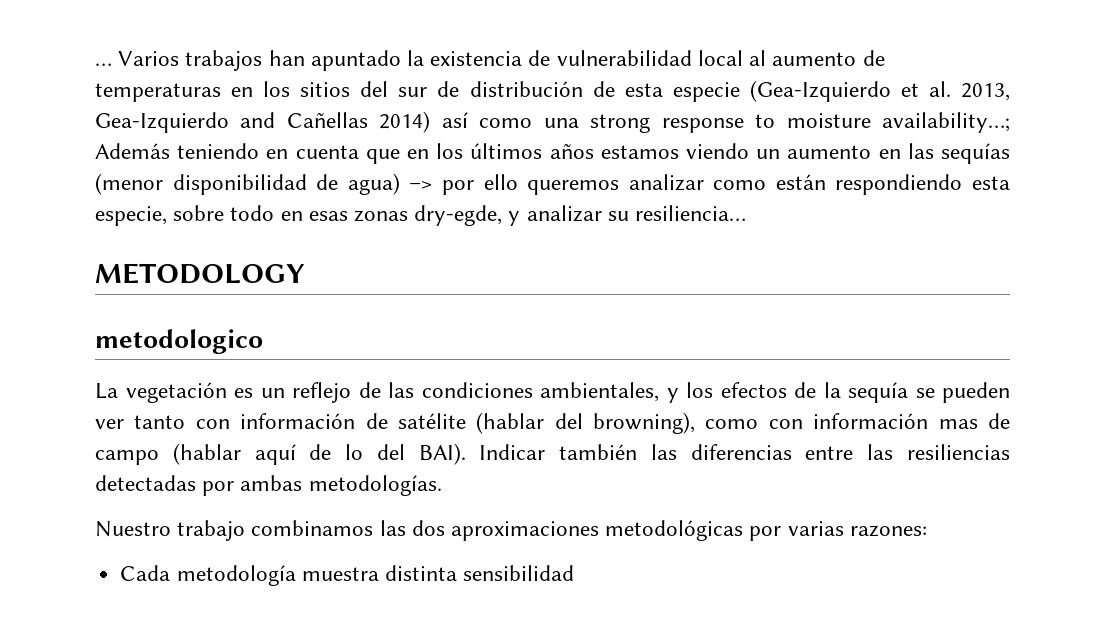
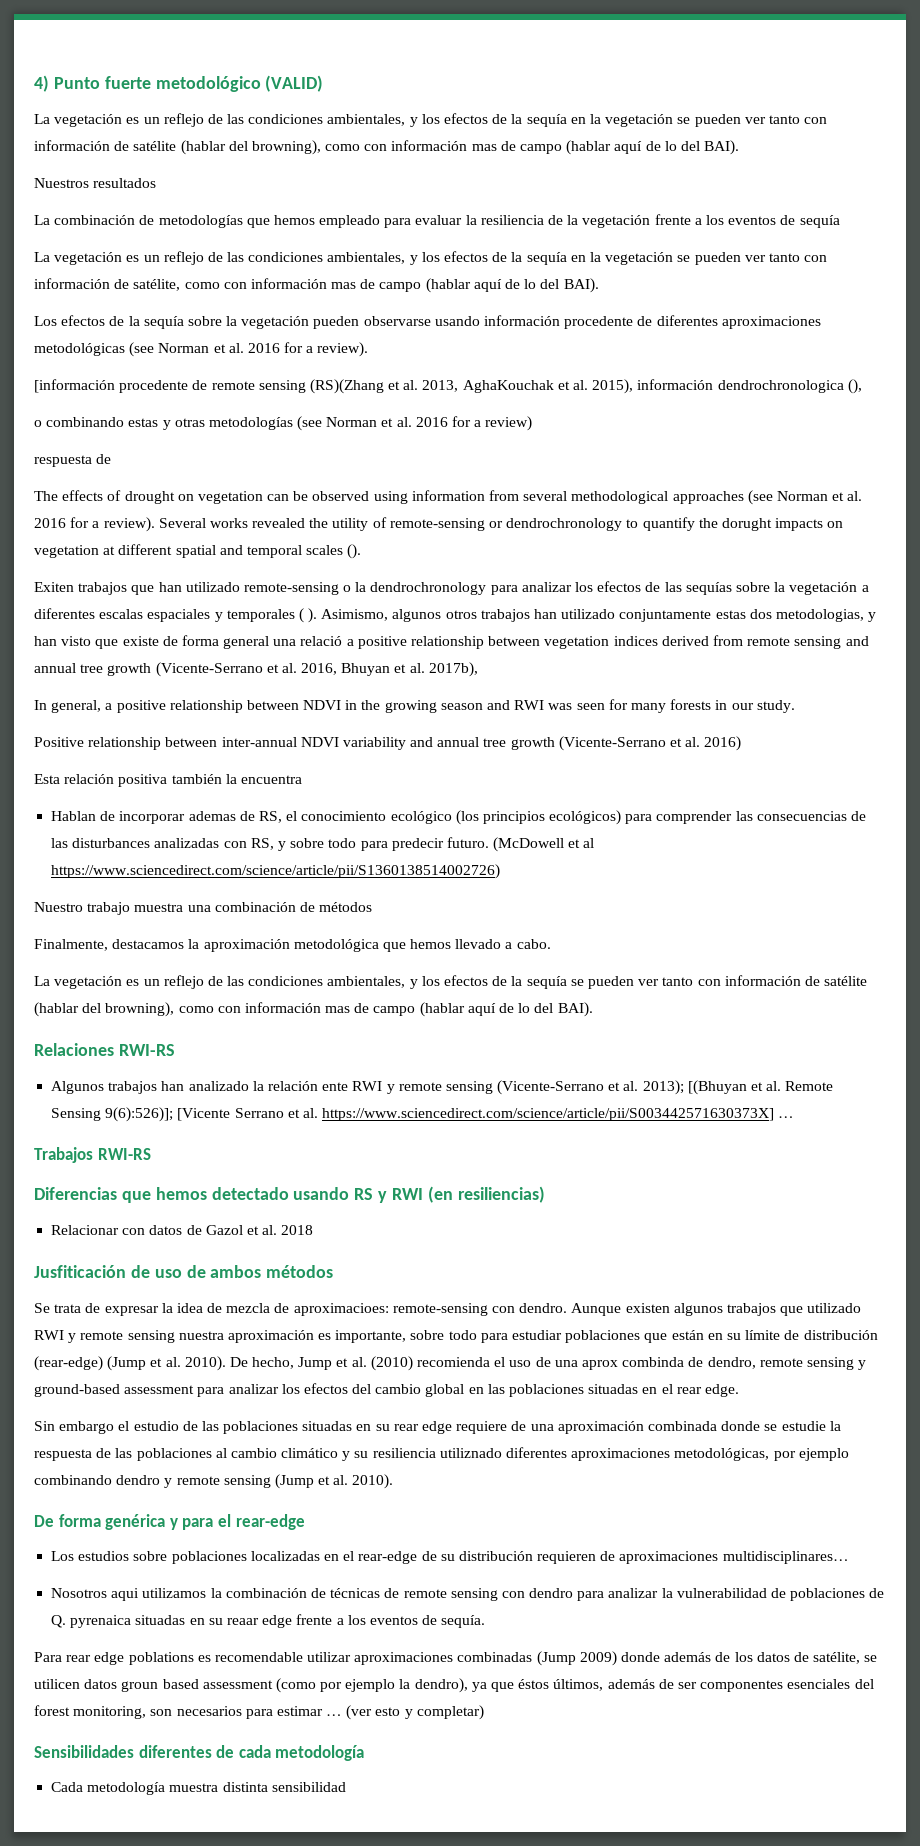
[95,50,885,71] [95,80,1010,102] [95,111,1010,133] [95,143,1011,164] [95,173,1011,195] [95,205,747,226] [95,263,305,284] [95,329,263,354] … Varios trabajos han apuntado la existencia de vulnerabilidad local al aumento de temperaturas en los sitios del sur de distribución de esta especie (Gea-Izquierdo et al. 2013, Gea-Izquierdo and Cañellas 2014) así como una strong response to moisture availability…; Además teniendo en cuenta que en los últimos años estamos viendo un aumento en las sequías (menor disponibilidad de agua) –> por ello queremos analizar como están respondiendo esta especie, sobre todo en esas zonas dry-egde, y analizar su resiliencia… // METODOLOGY // metodologico -> [34,75,324,92] [34,113,828,127] [34,140,740,155] [34,178,157,188] [34,214,840,228] [34,251,828,265] [34,278,599,293] [34,315,821,329] [34,342,369,357] [34,379,862,394] [34,416,533,431] [34,454,112,467] [34,490,863,505] [34,517,844,532] [34,544,362,559] [34,581,869,595] [34,608,877,623] [34,635,869,649] [34,662,478,677] [34,699,795,713] [34,736,742,751] [34,774,302,787] [51,810,867,825] [51,837,595,852] [51,864,501,879] [34,902,373,915] [34,939,551,952] 4) Punto fuerte metodológico (VALID) // La vegetación es un reflejo de las condiciones ambientales, y los efectos de la sequía en la vegetación se pueden ver tanto con información de satélite (hablar del browning), como con información mas de campo (hablar aquí de lo del BAI). // Nuestros resultados // La combinación de metodologías que hemos empleado para evaluar la resiliencia de la vegetación frente a los eventos de sequía // La vegetación es un reflejo de las condiciones ambientales, y los efectos de la sequía en la vegetación se pueden ver tanto con información de satélite, como con información mas de campo (hablar aquí de lo del BAI). // Los efectos de la sequía sobre la vegetación pueden observarse usando información procedente de diferentes aproximaciones metodológicas (see Norman et al. 2016 for a review). // [información procedente de remote sensing (RS)(Zhang et al. 2013, AghaKouchak et al. 2015), información dendrochronologica (), // o combinando estas y otras metodologías (see Norman et al. 2016 for a review) // respuesta de // The effects of drought on vegetation can be observed using information from several methodological approaches (see Norman et al. 2016 for a review). Several works revealed the utility of remote-sensing or dendrochronology to quantify the dorught impacts on vegetation at different spatial and temporal scales (). // Exiten trabajos que han utilizado remote-sensing o la dendrochronology para analizar los efectos de las sequías sobre la vegetación a diferentes escalas espaciales y temporales ( ). Asimismo, algunos otros trabajos han utilizado conjuntamente estas dos metodologias, y han visto que existe de forma general una relació a positive relationship between vegetation indices derived from remote sensing and annual tree growth (Vicente-Serrano et al. 2016, Bhuyan et al. 2017b), // In general, a positive relationship between NDVI in the growing season and RWI was seen for many forests in our study. // Positive relationship between inter-annual NDVI variability and annual tree growth (Vicente-Serrano et al. 2016) // Esta relación positiva también la encuentra // Hablan de incorporar ademas de RS, el conocimiento ecológico (los principios ecológicos) para comprender las consecuencias de las disturbances analizadas con RS, y sobre todo para predecir futuro. (McDowell et al https://www.sciencedirect.com/science/article/pii/S1360138514002726) // Nuestro trabajo muestra una combinación de métodos // Finalmente, destacamos la aproximación metodológica que hemos llevado a cabo.
[479,444,1010,460] [95,475,442,496] [95,520,927,541] Indicar también las diferencias entre las resiliencias detectadas por ambas metodologías. // Nuestro trabajo combinamos las dos aproximaciones metodológicas por varias razones: -> [34,1043,175,1056] [51,1080,834,1095] [51,1107,795,1122] [34,1147,151,1163] [34,1186,545,1203] [51,1225,314,1235] [34,1265,334,1278] [34,1303,862,1316] [34,1330,878,1343] [34,1356,867,1371] [34,1383,739,1397] [34,1421,841,1434] [34,1447,849,1461] [34,1474,394,1489] [34,1514,305,1530] [51,1551,849,1564] [51,1588,885,1601] [51,1614,486,1628] [34,1651,878,1666] [34,1678,874,1693] [34,1705,484,1720] [34,1745,365,1761] // Relaciones RWI-RS // Algunos trabajos han analizado la relación ente RWI y remote sensing (Vicente-Serrano et al. 2013); [(Bhuyan et al. Remote Sensing 9(6):526)]; [Vicente Serrano et al. https://www.sciencedirect.com/science/article/pii/S003442571630373X] … // Trabajos RWI-RS // Diferencias que hemos detectado usando RS y RWI (en resiliencias) // Relacionar con datos de Gazol et al. 2018 // Jusfiticación de uso de ambos métodos // Se trata de expresar la idea de mezcla de aproximacioes: remote-sensing con dendro. Aunque existen algunos trabajos que utilizado RWI y remote sensing nuestra aproximación es importante, sobre todo para estudiar poblaciones que están en su límite de distribución (rear-edge) (Jump et al. 2010). De hecho, Jump et al. (2010) recomienda el uso de una aprox combinda de dendro, remote sensing y ground-based assessment para analizar los efectos del cambio global en las poblaciones situadas en el rear edge. // Sin embargo el estudio de las poblaciones situadas en su rear edge requiere de una aproximación combinada donde se estudie la respuesta de las poblaciones al cambio climático y su resiliencia utiliznado diferentes aproximaciones metodológicas, por ejemplo combinando dendro y remote sensing (Jump et al. 2010). // De forma genérica y para el rear-edge // Los estudios sobre poblaciones localizadas en el rear-edge de su distribución requieren de aproximaciones multidisciplinares… // Nosotros aqui utilizamos la combinación de técnicas de remote sensing con dendro para analizar la vulnerabilidad de poblaciones de Q. pyrenaica situadas en su reaar edge frente a los eventos de sequía. // Para rear edge poblations es recomendable utilizar aproximaciones combinadas (Jump 2009) donde además de los datos de satélite, se utilicen datos groun based assessment (como por ejemplo la dendro), ya que éstos últimos, además de ser componentes esenciales del forest monitoring, son necesarios para estimar … (ver esto y completar) // Sensibilidades diferentes de cada metodología

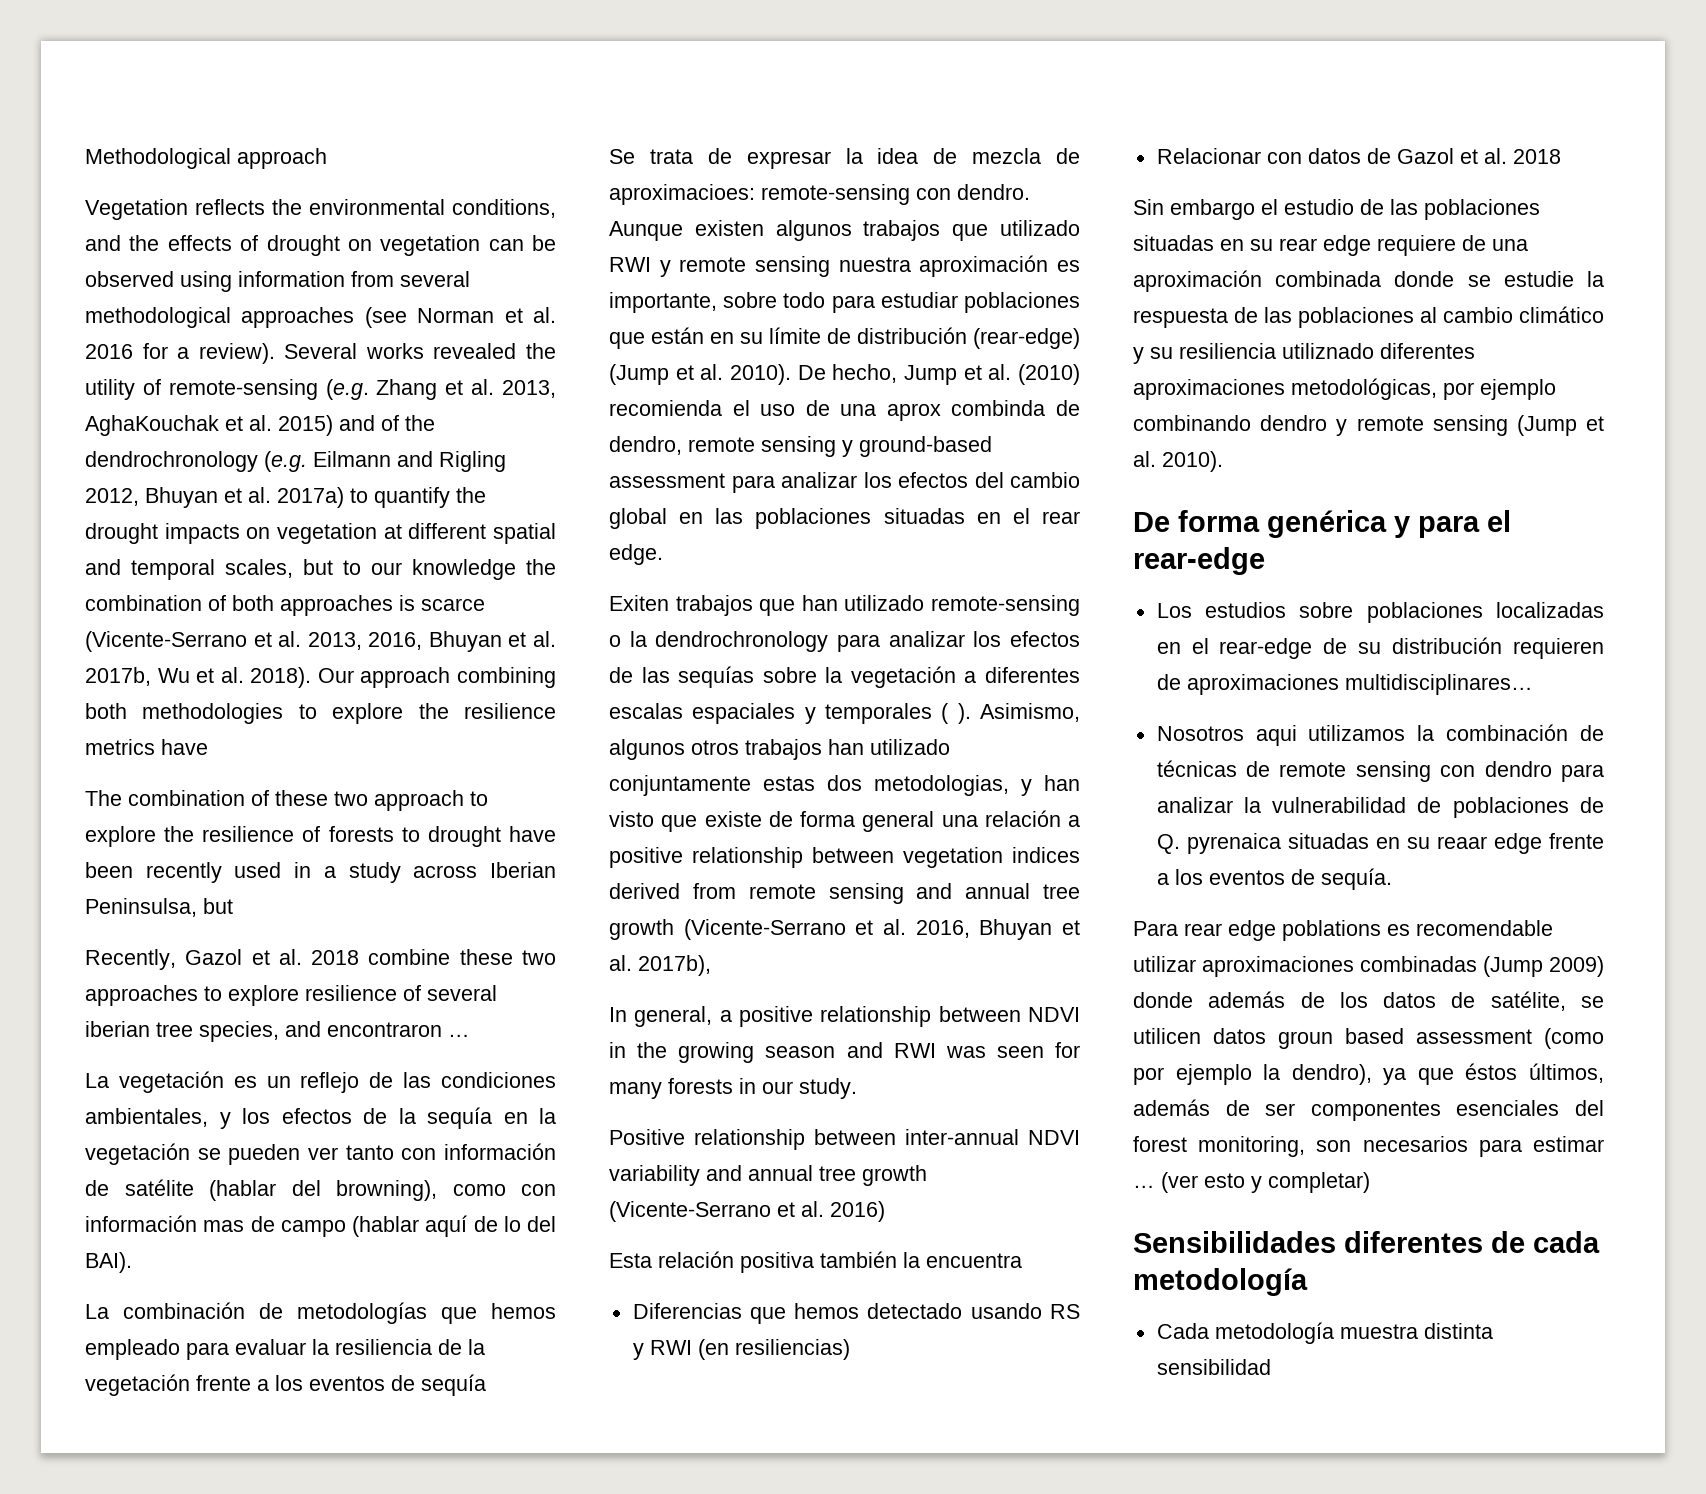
[34,75,324,92] 4) Punto fuerte metodológico (VALID) -> [85,148,327,169] [85,199,556,220] [85,235,556,256] [85,271,470,292] [85,307,556,328] [85,343,556,364] [85,379,556,400] [85,415,435,436] [85,451,506,472] [85,487,486,508] [85,523,556,544] [85,559,556,580] [85,595,485,616] [85,631,556,652] [85,667,556,688] [85,703,556,724] [85,739,208,755] [85,790,488,811] [85,826,556,847] [85,862,556,883] [85,898,233,917] [85,949,556,970] [85,985,497,1006] [85,1021,470,1042] Methodological approach // Vegetation reflects the environmental conditions, and the effects of drought on vegetation can be observed using information from several methodological approaches (see Norman et al. 2016 for a review). Several works revealed the utility of remote-sensing (e.g. Zhang et al. 2013, AghaKouchak et al. 2015) and of the dendrochronology (e.g. Eilmann and Rigling 2012, Bhuyan et al. 2017a) to quantify the drought impacts on vegetation at different spatial and temporal scales, but to our knowledge the combination of both approaches is scarce (Vicente-Serrano et al. 2013, 2016, Bhuyan et al. 2017b, Wu et al. 2018). Our approach combining both methodologies to explore the resilience metrics have // The combination of these two approach to explore the resilience of forests to drought have been recently used in a study across Iberian Peninsulsa, but // Recently, Gazol et al. 2018 combine these two approaches to explore resilience of several iberian tree species, and encontraron …
[34,178,157,188] // Nuestros resultados -> (132, 1262) none
[34,251,828,265] [34,278,599,293] [34,315,821,329] [34,342,369,357] [34,379,862,394] [34,416,533,431] [34,454,112,467] [34,490,863,505] [34,517,844,532] [34,544,362,559] [34,581,869,595] [34,608,877,623] [34,635,869,649] [34,662,478,677] [34,699,795,713] [34,736,742,751] [34,774,302,787] [51,810,867,825] [51,837,595,852] [51,864,501,879] [34,902,373,915] [34,939,551,952] [34,975,868,989] [34,1002,593,1017] [34,1043,175,1056] [51,1080,834,1095] [51,1107,795,1122] [34,1147,151,1163] [34,1186,545,1203] [51,1225,314,1235] [34,1265,334,1278] // La vegetación es un reflejo de las condiciones ambientales, y los efectos de la sequía en la vegetación se pueden ver tanto con información de satélite, como con información mas de campo (hablar aquí de lo del BAI). // Los efectos de la sequía sobre la vegetación pueden observarse usando información procedente de diferentes aproximaciones metodológicas (see Norman et al. 2016 for a review). // [información procedente de remote sensing (RS)(Zhang et al. 2013, AghaKouchak et al. 2015), información dendrochronologica (), // o combinando estas y otras metodologías (see Norman et al. 2016 for a review) // respuesta de // The effects of drought on vegetation can be observed using information from several methodological approaches (see Norman et al. 2016 for a review). Several works revealed the utility of remote-sensing or dendrochronology to quantify the dorught impacts on vegetation at different spatial and temporal scales (). // Exiten trabajos que han utilizado remote-sensing o la dendrochronology para analizar los efectos de las sequías sobre la vegetación a diferentes escalas espaciales y temporales ( ). Asimismo, algunos otros trabajos han utilizado conjuntamente estas dos metodologias, y han visto que existe de forma general una relació a positive relationship between vegetation indices derived from remote sensing and annual tree growth (Vicente-Serrano et al. 2016, Bhuyan et al. 2017b), // In general, a positive relationship between NDVI in the growing season and RWI was seen for many forests in our study. // Positive relationship between inter-annual NDVI variability and annual tree growth (Vicente-Serrano et al. 2016) // Esta relación positiva también la encuentra // Hablan de incorporar ademas de RS, el conocimiento ecológico (los principios ecológicos) para comprender las consecuencias de las disturbances analizadas con RS, y sobre todo para predecir futuro. (McDowell et al https://www.sciencedirect.com/science/article/pii/S1360138514002726) // Nuestro trabajo muestra una combinación de métodos // Finalmente, destacamos la aproximación metodológica que hemos llevado a cabo. // La vegetación es un reflejo de las condiciones ambientales, y los efectos de la sequía se pueden ver tanto con información de satélite (hablar del browning), como con información mas de campo (hablar aquí de lo del BAI). // Relaciones RWI-RS // Algunos trabajos han analizado la relación ente RWI y remote sensing (Vicente-Serrano et al. 2013); [(Bhuyan et al. Remote Sensing 9(6):526)]; [Vicente Serrano et al. https://www.sciencedirect.com/science/article/pii/S003442571630373X] … // Trabajos RWI-RS // Diferencias que hemos detectado usando RS y RWI (en resiliencias) // Relacionar con datos de Gazol et al. 2018 // Jusfiticación de uso de ambos métodos -> (486, 1385) none
(739, 1390) none -> [609,595,1080,616] [609,631,1080,652] [609,666,1080,688] [609,703,1080,724] [609,739,950,760] [609,775,1080,796] [609,810,1080,832] [609,847,1080,868] [609,883,1080,904] [609,919,1080,940] [609,955,711,976] [609,1006,1080,1027] [609,1042,1080,1063] [609,1078,857,1099] [609,1129,1080,1150] [609,1165,927,1186] [609,1201,885,1222] [609,1251,1022,1273] [632,1303,1080,1324] [632,1339,850,1360] [1156,148,1561,164] // Exiten trabajos que han utilizado remote-sensing o la dendrochronology para analizar los efectos de las sequías sobre la vegetación a diferentes escalas espaciales y temporales ( ). Asimismo, algunos otros trabajos han utilizado conjuntamente estas dos metodologias, y han visto que existe de forma general una relación a positive relationship between vegetation indices derived from remote sensing and annual tree growth (Vicente-Serrano et al. 2016, Bhuyan et al. 2017b), // In general, a positive relationship between NDVI in the growing season and RWI was seen for many forests in our study. // Positive relationship between inter-annual NDVI variability and annual tree growth (Vicente-Serrano et al. 2016) // Esta relación positiva también la encuentra // Diferencias que hemos detectado usando RS y RWI (en resiliencias) // Relacionar con datos de Gazol et al. 2018

